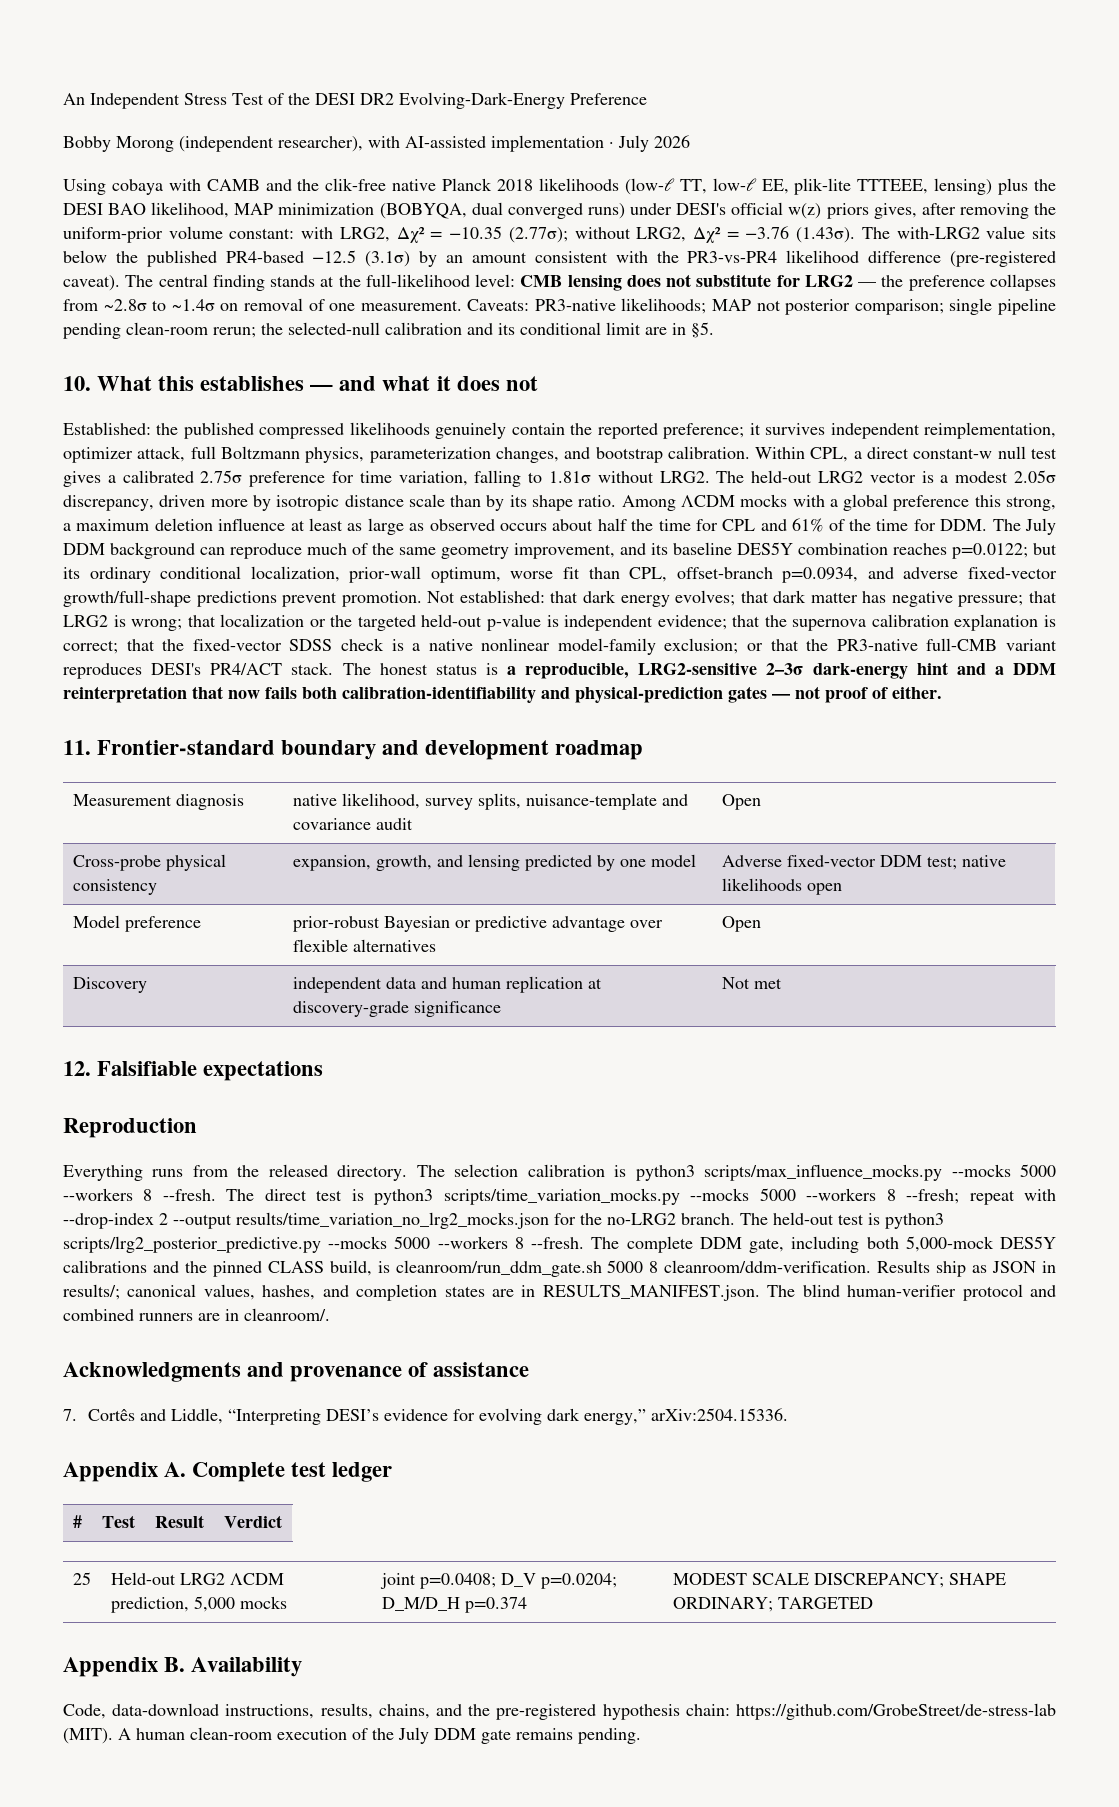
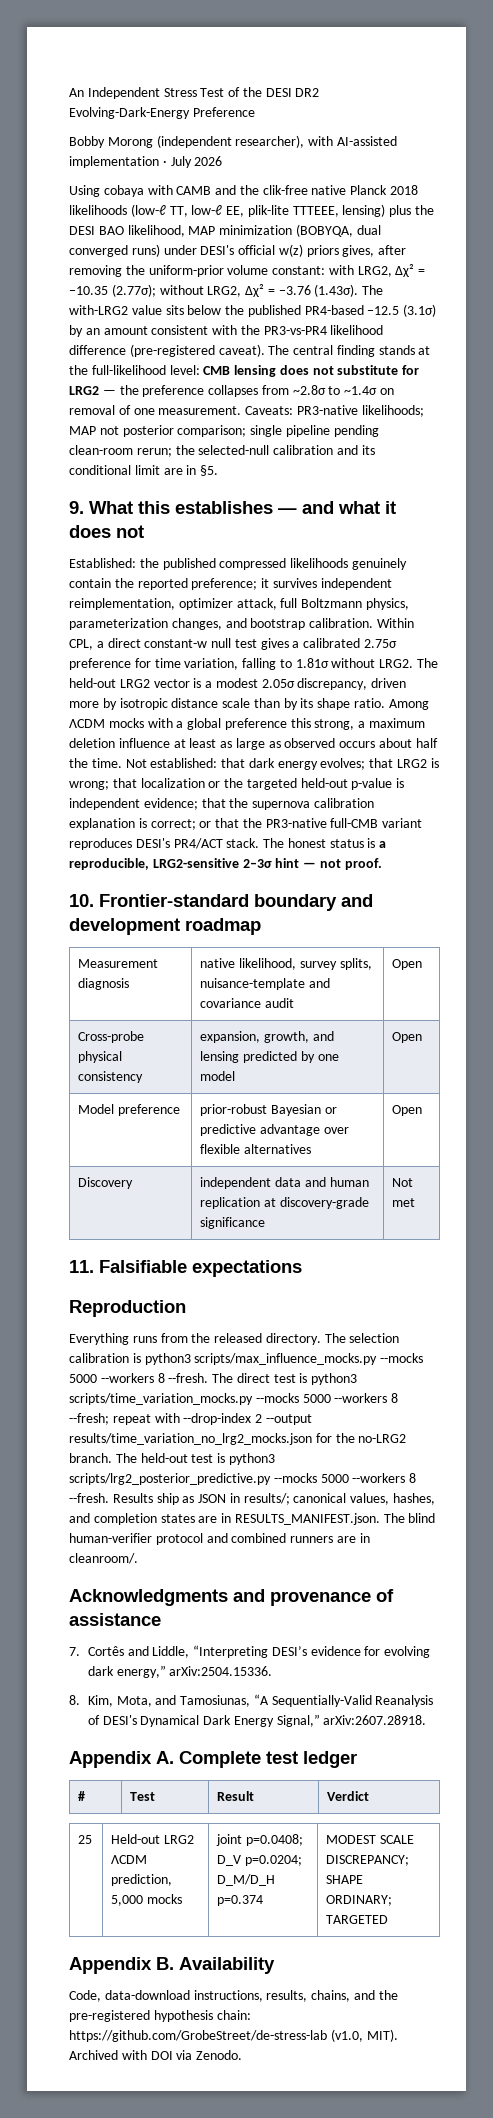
[63,376,91,391] 10. -> [69,501,84,514] 9.
[658,518,1056,535] [63,542,1057,559] [63,566,1057,583] [63,590,422,607] time for CPL and 61% of the time for DDM. The July DDM background can reproduce much of the same geometry improvement, and its baseline DES5Y combination reaches p=0.0122; but its ordinary conditional localization, prior-wall optimum, worse fit than CPL, offset-branch p=0.0934, and adverse fixed-vector growth/full-shape predictions prevent promotion. -> [91,758,122,768] time.
[773,590,1057,607] dark matter has negative pressure; that -> (394, 763) none
[126,638,739,655] that the fixed-vector SDSS check is a native nonlinear model-family exclusion; -> (196, 824) none
[812,662,1056,679] [63,686,942,703] [63,740,91,755] dark-energy hint and a DDM reinterpretation that now fails both calibration-identifiability and physical-prediction gates — not proof of either. // 11. -> [275,858,382,870] [69,894,94,907] hint — not proof. // 10.
[721,855,1006,870] [721,878,842,895] Adverse fixed-vector DDM test; native likelihoods open -> [392,1032,423,1043] Open
[63,1061,91,1076] 12. -> [69,1260,94,1273] 11.
[591,1236,1057,1253] [63,1260,872,1277] The complete DDM gate, including both 5,000-mock DES5Y calibrations and the pinned CLASS build, is cleanroom/run_ddm_gate.sh 5000 8 cleanroom/ddm-verification. -> (109, 1498) none
(788, 1414) none -> [69,1694,434,1707] [87,1714,427,1727] // 8. Kim, Mota, and Tamosiunas, “A Sequentially-Valid Reanalysis of DESI's Dynamical Dark Energy Signal,” arXiv:2607.28918.
[63,1727,641,1744] (MIT). A human clean-room execution of the July DDM gate remains pending. -> [330,2029,398,2042] [69,2050,243,2060] (v1.0, MIT). Archived with DOI via Zenodo.

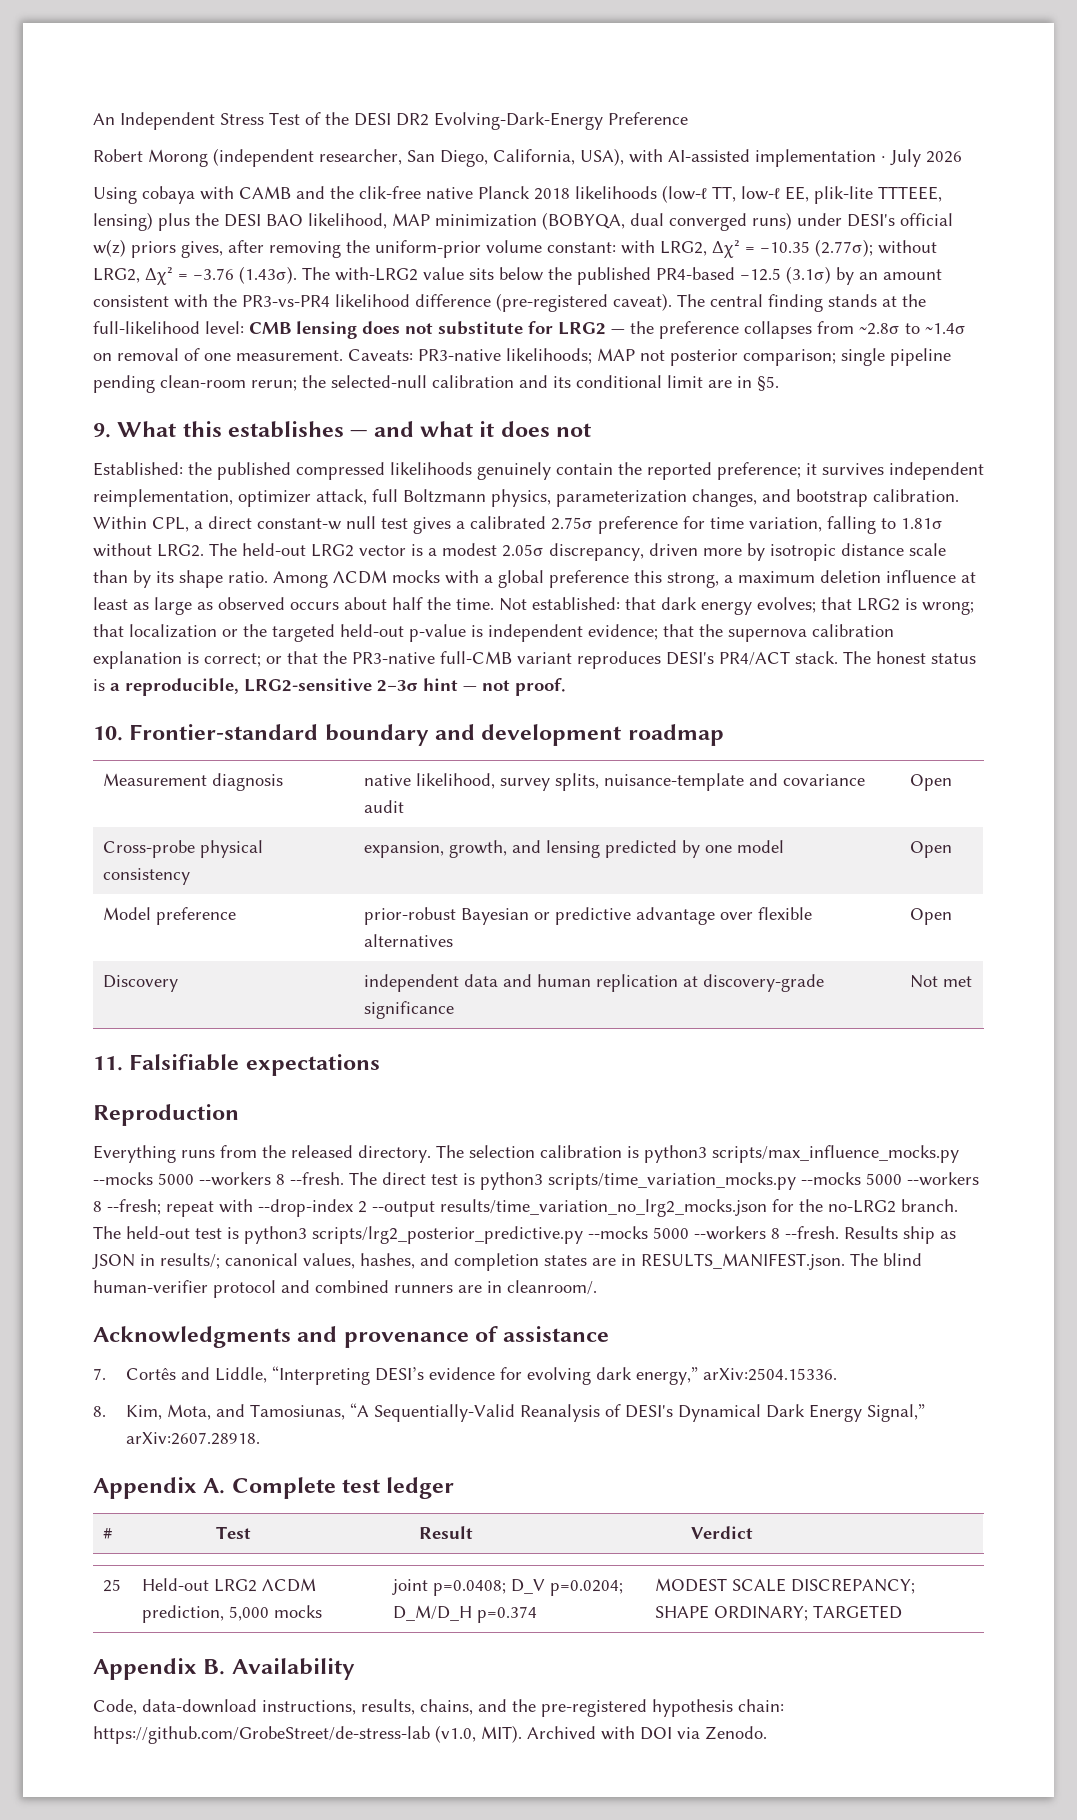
[69,136,105,148] Bobby -> [93,149,143,162] Robert
[235,135,305,148] researcher), -> [319,148,624,167] researcher, San Diego, California, USA),

